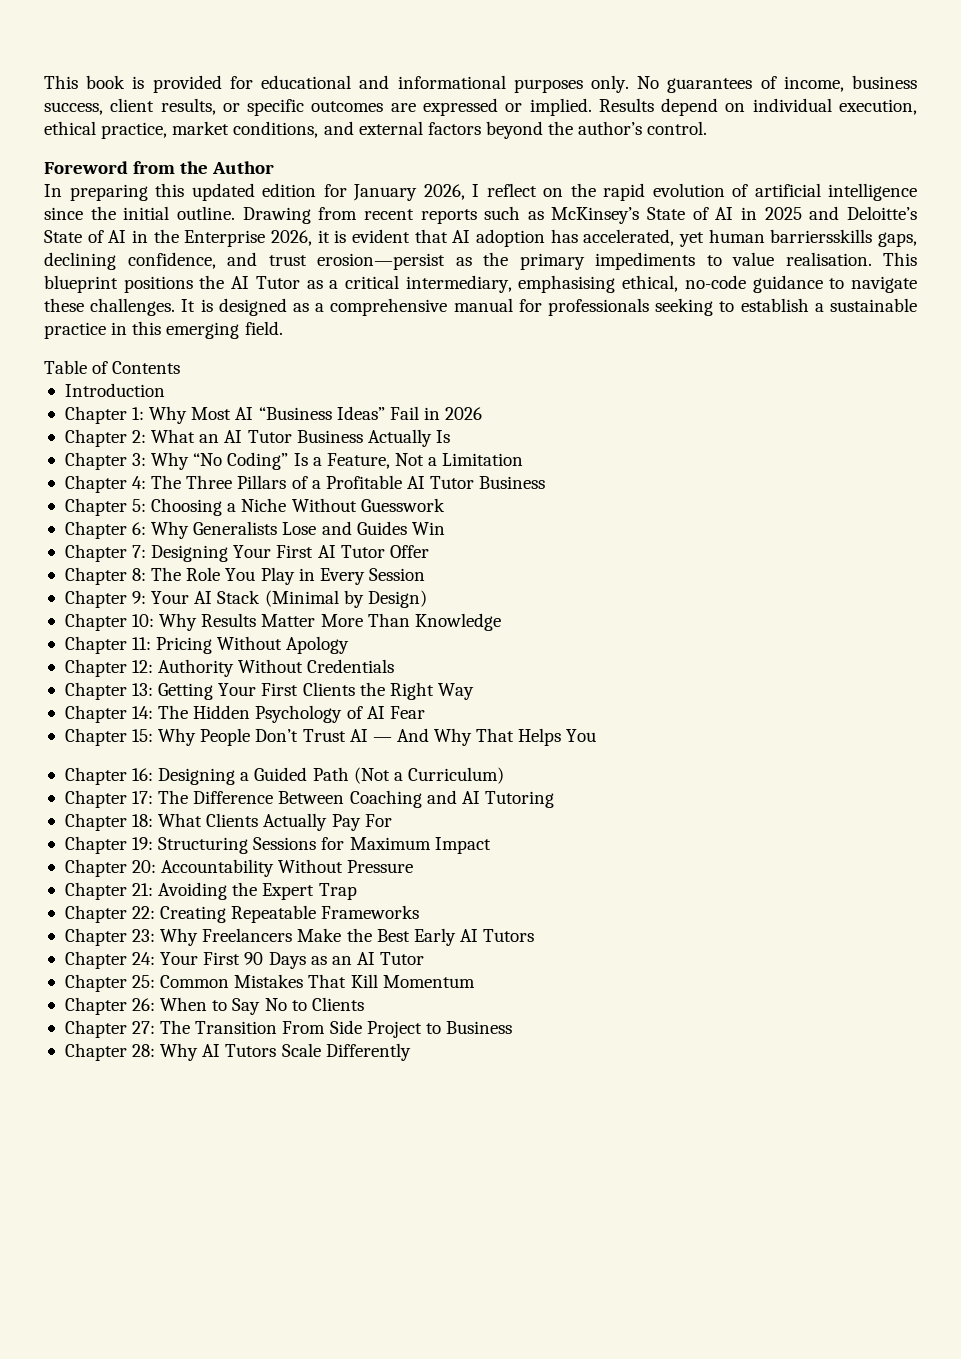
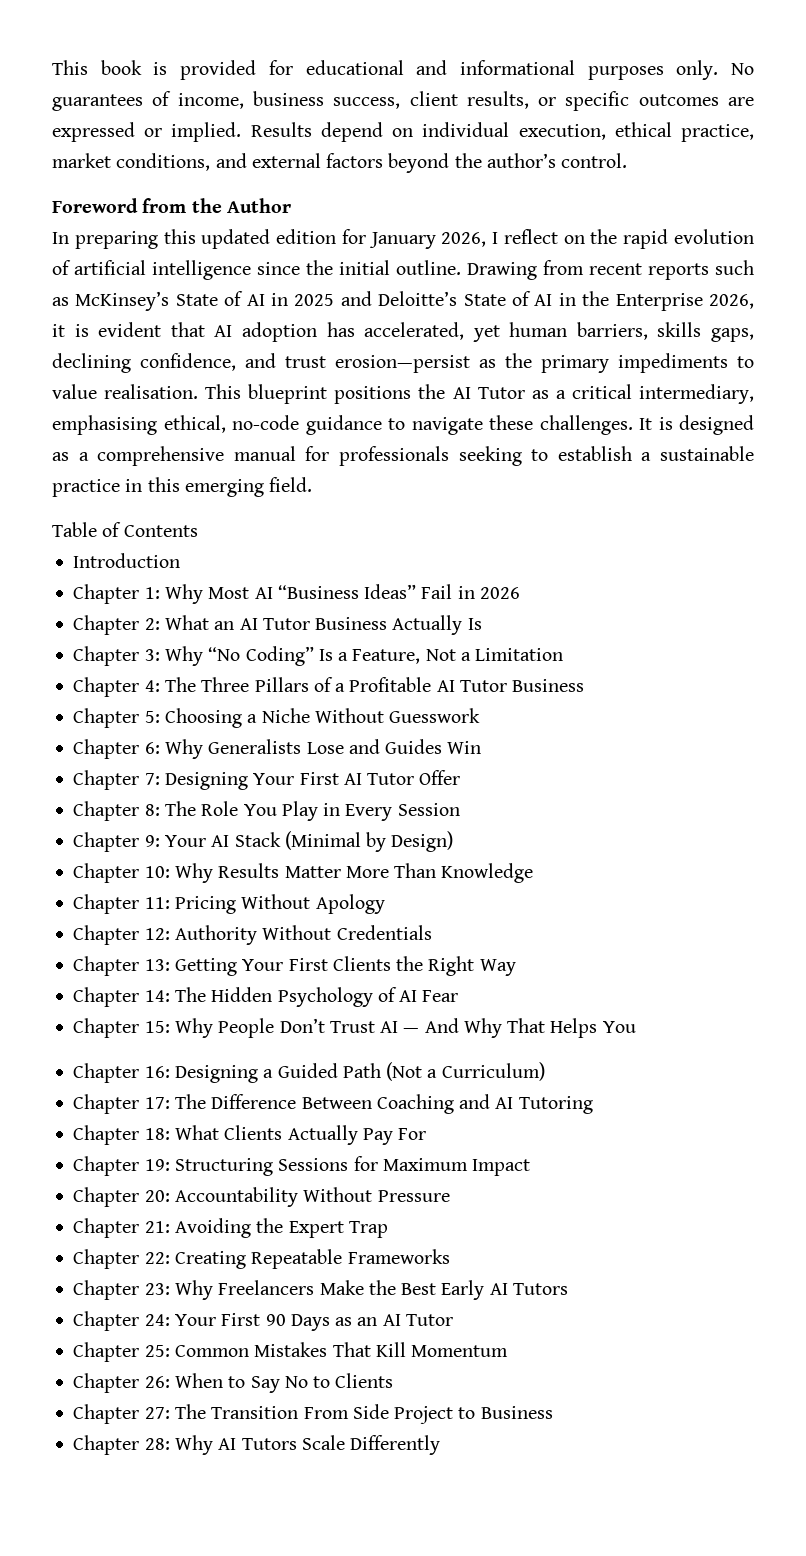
[770,229,873,243] barriersskills -> [576,322,702,340] barriers, skills

